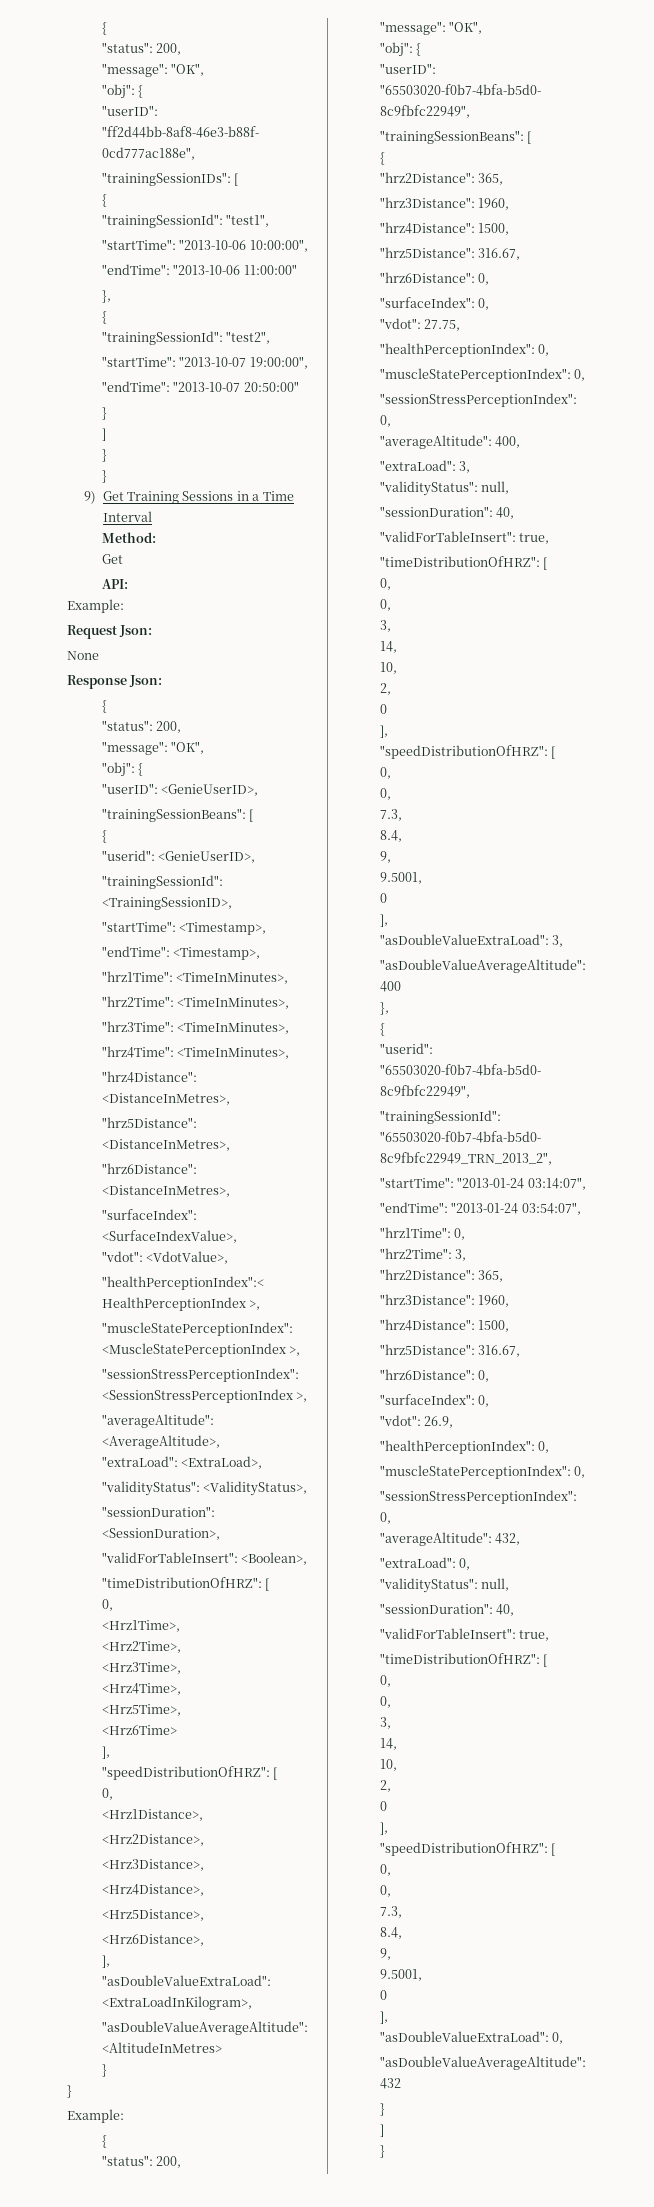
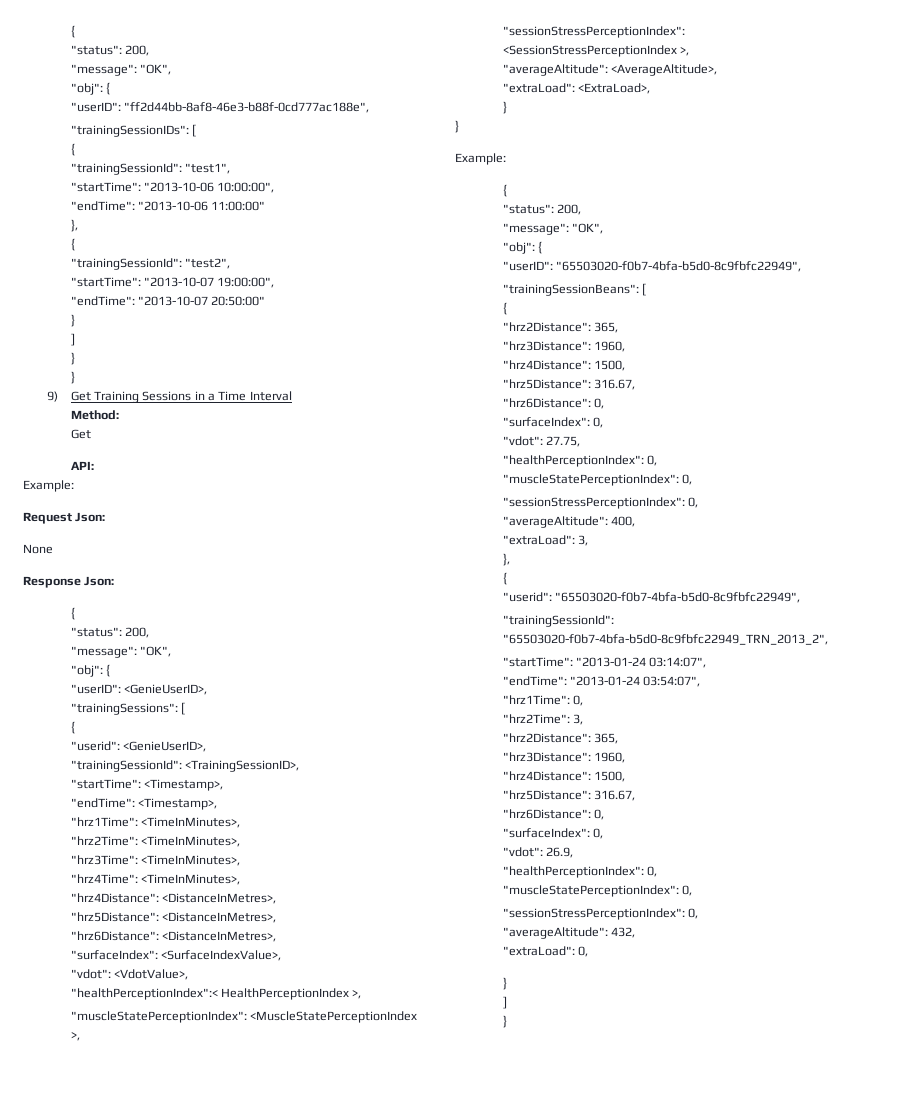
[101,808,246,822] "trainingSessionBeans": -> [70,703,178,715] "trainingSessions":
[101,1481,308,1496] [101,1506,215,1517] [101,1528,220,1540] [101,1552,308,1565] [101,1577,270,1591] [101,1599,113,1611] [101,1620,180,1632] [101,1641,181,1653] [101,1662,181,1674] [101,1683,181,1695] [101,1704,181,1716] [101,1725,177,1735] [101,1746,110,1759] [101,1766,278,1780] [101,1788,113,1800] [101,1809,203,1821] [101,1834,204,1846] [101,1859,204,1871] [101,1884,204,1896] [101,1909,204,1921] [101,1934,204,1946] [101,1955,110,1968] [101,1975,271,1986] [101,1996,252,2010] [101,2021,308,2035] [101,2042,222,2053] // "validityStatus": <ValidityStatus>, // "sessionDuration": <SessionDuration>, // "validForTableInsert": <Boolean>, // "timeDistributionOfHRZ": [ // 0, // <Hrz1Time>, // <Hrz2Time>, // <Hrz3Time>, // <Hrz4Time>, // <Hrz5Time>, // <Hrz6Time> // ], // "speedDistributionOfHRZ": [ // 0, // <Hrz1Distance>, // <Hrz2Distance>, // <Hrz3Distance>, // <Hrz4Distance>, // <Hrz5Distance>, // <Hrz6Distance>, // ], // "asDoubleValueExtraLoad": <ExtraLoadInKilogram>, // "asDoubleValueAverageAltitude": <AltitudeInMetres> -> (650, 88) none
[379,481,510,496] [379,506,515,519] [379,531,550,544] [379,556,548,570] [379,578,391,590] [379,599,391,611] [379,620,391,632] [379,641,397,653] [379,662,397,674] [379,683,391,695] [379,704,387,714] [379,725,388,738] [379,745,556,759] [379,767,391,779] [379,788,391,800] [379,809,402,821] [379,830,402,842] [379,851,391,863] [379,872,422,884] [379,893,387,903] [379,914,388,927] [379,934,564,947] [379,959,586,973] [379,981,401,992] // "validityStatus": null, // "sessionDuration": 40, // "validForTableInsert": true, // "timeDistributionOfHRZ": [ // 0, // 0, // 3, // 14, // 10, // 2, // 0 // ], // "speedDistributionOfHRZ": [ // 0, // 0, // 7.3, // 8.4, // 9, // 9.5001, // 0 // ], // "asDoubleValueExtraLoad": 3, // "asDoubleValueAverageAltitude": 400 -> (588, 540) none
[379,1578,510,1593] [379,1603,515,1616] [379,1628,550,1641] [379,1653,548,1667] [379,1675,391,1687] [379,1696,391,1708] [379,1717,391,1729] [379,1738,397,1750] [379,1759,397,1771] [379,1780,391,1792] [379,1801,387,1811] [379,1822,388,1835] [379,1842,556,1856] [379,1864,391,1876] [379,1885,391,1897] [379,1906,402,1918] [379,1927,402,1939] [379,1948,391,1960] [379,1969,422,1981] [379,1990,387,2000] [379,2011,388,2024] [379,2031,564,2044] [379,2056,586,2070] [379,2078,401,2089] // "validityStatus": null, // "sessionDuration": 40, // "validForTableInsert": true, // "timeDistributionOfHRZ": [ // 0, // 0, // 3, // 14, // 10, // 2, // 0 // ], // "speedDistributionOfHRZ": [ // 0, // 0, // 7.3, // 8.4, // 9, // 9.5001, // 0 // ], // "asDoubleValueExtraLoad": 0, // "asDoubleValueAverageAltitude": 432 -> (588, 951) none

